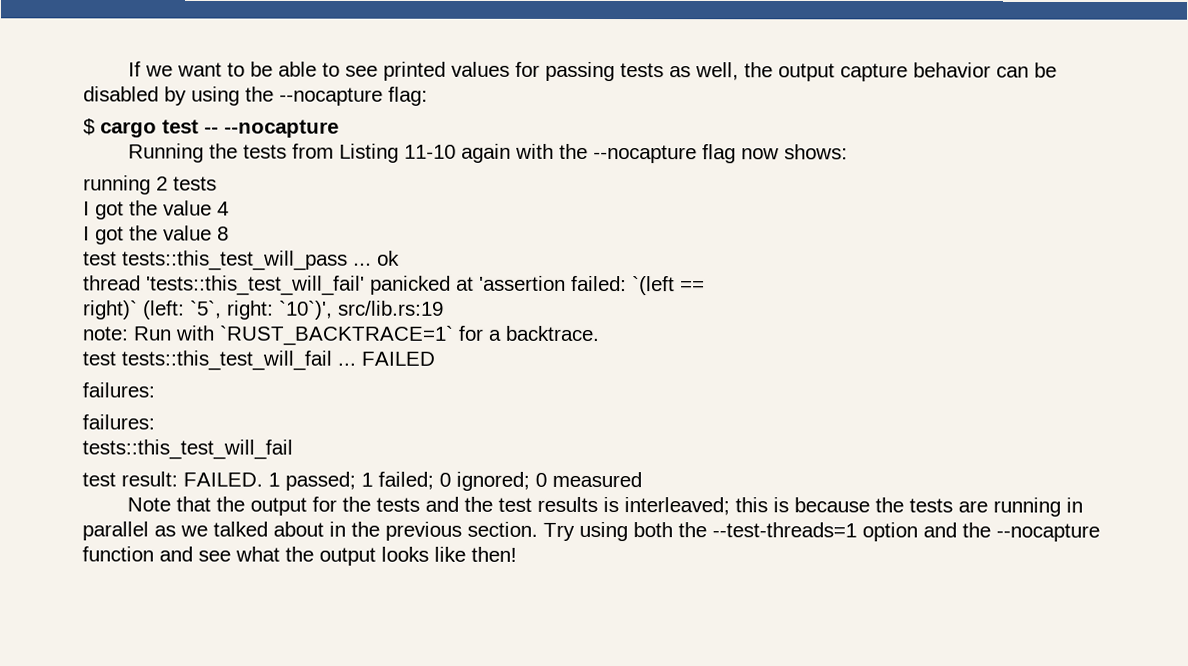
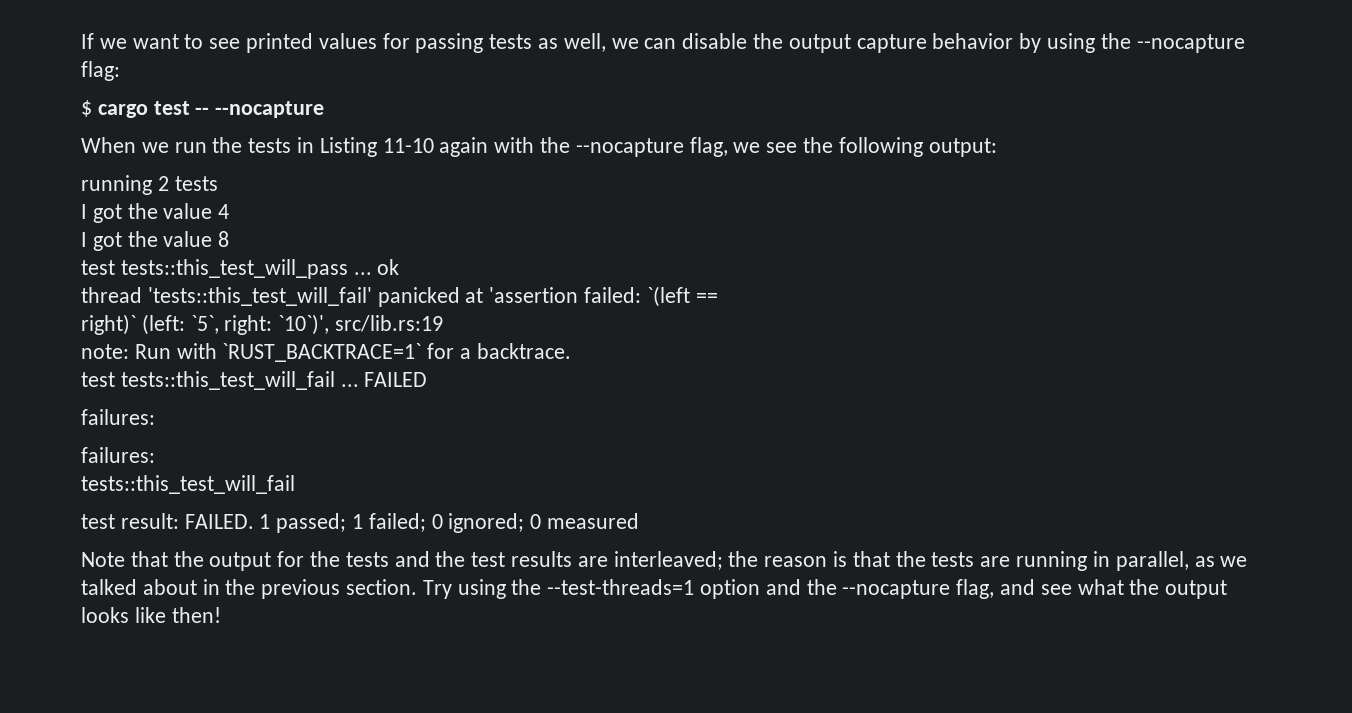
[249,61,340,77] be able to -> (204, 41) none
(739, 71) none -> [611,33,748,49] we can disable
[995,62,1057,78] [83,86,159,102] can be disabled -> (1014, 41) none
[127,143,334,163] Running the tests from -> [81,137,315,153] When we run the tests in
[701,144,848,164] flag now shows: -> [689,137,997,157] flag, we see the following output:
[602,497,870,516] is interleaved; this is because -> [577,551,890,570] are interleaved; the reason is that
[82,521,149,541] parallel -> [1115,551,1189,571] parallel,
[633,522,673,538] both -> (506, 589) none
[82,546,154,562] function -> [956,579,995,599] flag,

